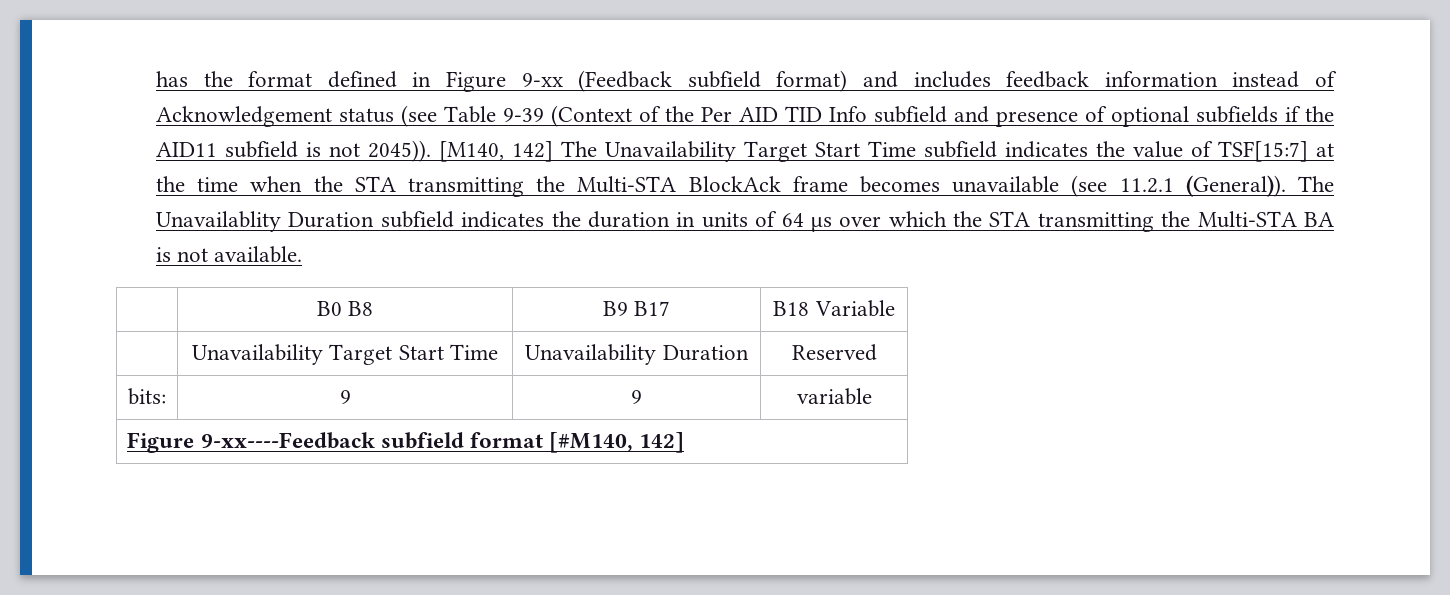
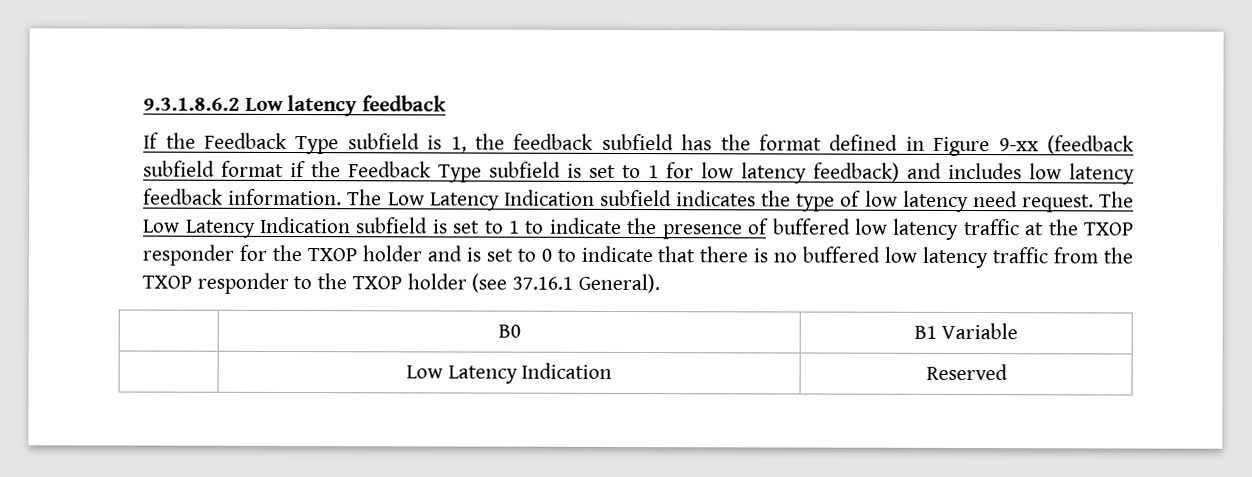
(156, 79) none -> [143,94,448,117] [143,132,674,155] 9.3.1.8.6.2 Low latency feedback // If the Feedback Type subfield is 1, the feedback subfield
[578,70,1337,92] [156,105,1335,127] [156,140,1335,162] [156,175,1334,197] [156,211,1335,232] [156,246,303,263] [316,301,374,316] [602,301,671,316] [773,300,895,317] [192,344,498,365] [525,344,749,365] [791,344,877,361] [128,388,166,405] [339,390,351,404] [631,390,642,404] [796,388,872,405] [127,432,685,453] (Feedback subfield format) and includes feedback information instead of Acknowledgement status (see Table 9-39 (Context of the Per AID TID Info subfield and presence of optional subfields if the AID11 subfield is not 2045)). [M140, 142] The Unavailability Target Start Time subfield indicates the value of TSF[15:7] at the time when the STA transmitting the Multi-STA BlockAck frame becomes unavailable (see 11.2.1 (General)). The Unavailablity Duration subfield indicates the duration in units of 64 µs over which the STA transmitting the Multi-STA BA is not available. // | B0 B8 | B9 B17 | B18 Variable // | Unavailability Target Start Time | Unavailability Duration | Reserved // bits: | 9 | 9 | variable // Figure 9-xx----Feedback subfield format [#M140, 142] -> [1047,135,1134,155] [143,160,1136,185] [143,188,1135,213] [143,216,1134,240] [142,244,1133,269] [142,272,660,294] [497,324,521,338] [913,322,1019,340] [405,362,613,384] [925,363,1008,381] (feedback subfield format if the Feedback Type subfield is set to 1 for low latency feedback) and includes low latency feedback information. The Low Latency Indication subfield indicates the type of low latency need request. The Low Latency Indication subfield is set to 1 to indicate the presence of buffered low latency traffic at the TXOP responder for the TXOP holder and is set to 0 to indicate that there is no buffered low latency traffic from the TXOP responder to the TXOP holder (see 37.16.1 General). // | B0 | B1 Variable // | Low Latency Indication | Reserved

